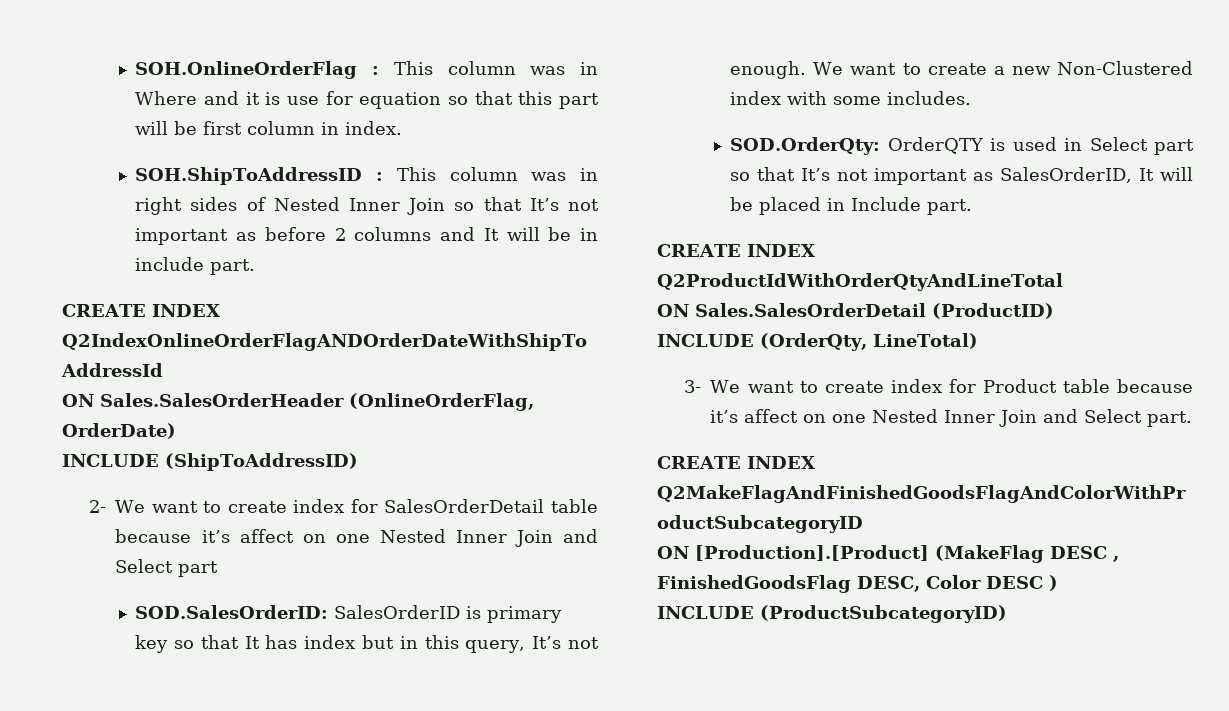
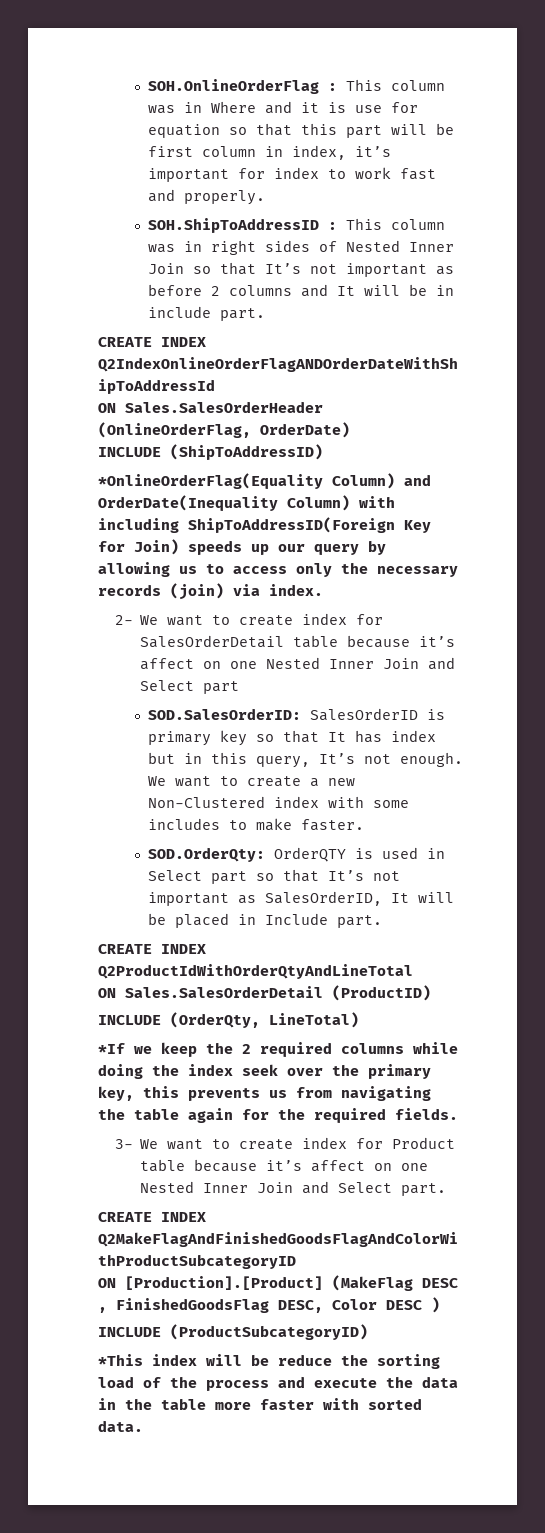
[345,121,403,135] index. -> [292,145,392,160] [148,167,437,182] [148,189,266,205] index, it’s important for index to work fast and properly.
(359, 462) none -> [98,473,432,489] [98,495,396,511] [98,517,432,533] [98,539,387,555] [98,562,459,577] [98,583,324,600] // *OnlineOrderFlag(Equality Column) and OrderDate(Inequality Column) with including ShipToAddressID(Foreign Key for Join) speeds up our query by allowing us to access only the necessary records (join) via index.
[887,91,972,105] includes. -> [148,818,365,831] includes to make faster.
(979, 341) none -> [98,1042,459,1057] [98,1064,432,1079] [98,1086,432,1101] [98,1108,459,1123] // *If we keep the 2 required columns while doing the index seek over the primary key, this prevents us from navigating the table again for the required fields.
(1008, 614) none -> [98,1354,441,1369] [98,1376,459,1391] [98,1398,423,1410] [98,1420,144,1432] // *This index will be reduce the sorting load of the process and execute the data in the table more faster with sorted data.

